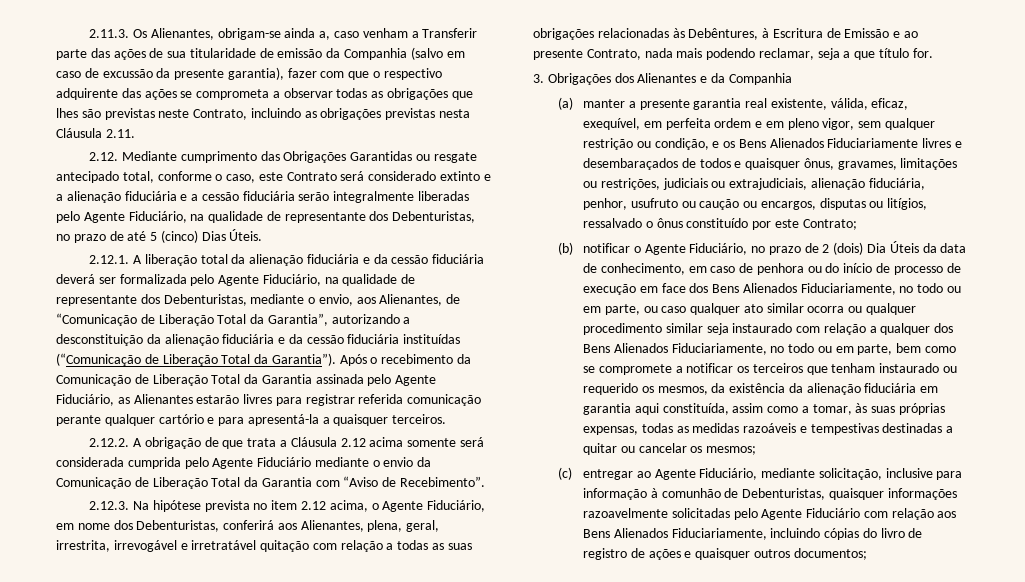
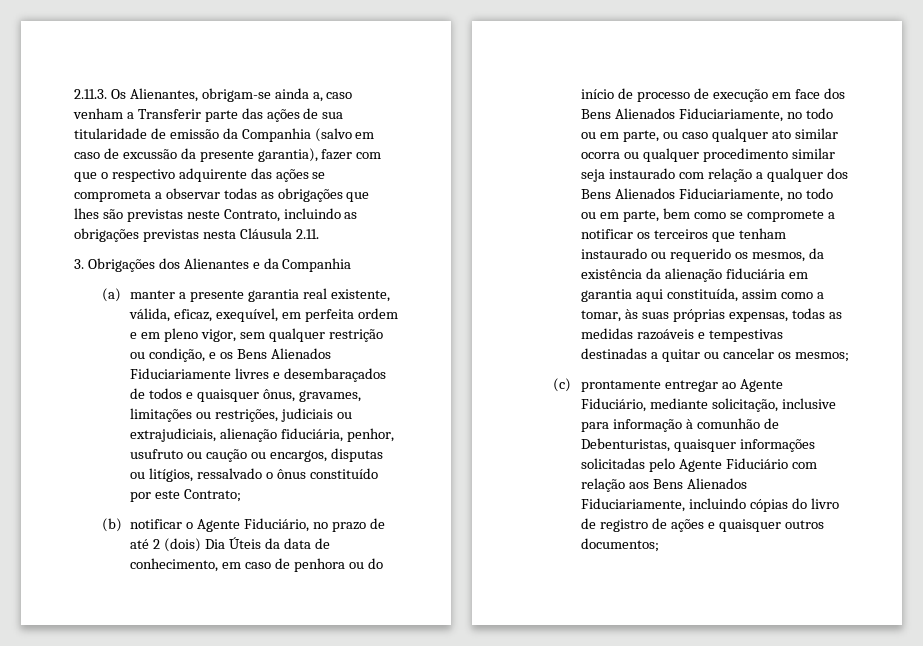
[89,151,477,163] [56,171,491,183] [56,191,470,203] [56,211,476,223] [56,229,263,243] [89,254,485,266] [56,274,416,286] [56,294,461,306] [56,313,411,326] [56,334,461,346] [56,353,472,366] [56,374,437,386] [56,394,482,406] [56,414,447,426] [89,437,484,449] [56,457,432,469] [56,476,486,489] [89,500,486,512] [56,520,440,532] [56,540,472,552] [533,28,919,40] [533,48,933,60] // 2.12. Mediante cumprimento das Obrigações Garantidas ou resgate antecipado total, conforme o caso, este Contrato será considerado extinto e a alienação fiduciária e a cessão fiduciária serão integralmente liberadas pelo Agente Fiduciário, na qualidade de representante dos Debenturistas, no prazo de até 5 (cinco) Dias Úteis. // 2.12.1. A liberação total da alienação fiduciária e da cessão fiduciária deverá ser formalizada pelo Agente Fiduciário, na qualidade de representante dos Debenturistas, mediante o envio, aos Alienantes, de “Comunicação de Liberação Total da Garantia”, autorizando a desconstituição da alienação fiduciária e da cessão fiduciária instituídas (“Comunicação de Liberação Total da Garantia”). Após o recebimento da Comunicação de Liberação Total da Garantia assinada pelo Agente Fiduciário, as Alienantes estarão livres para registrar referida comunicação perante qualquer cartório e para apresentá-la a quaisquer terceiros. // 2.12.2. A obrigação de que trata a Cláusula 2.12 acima somente será considerada cumprida pelo Agente Fiduciário mediante o envio da Comunicação de Liberação Total da Garantia com “Aviso de Recebimento”. // 2.12.3. Na hipótese prevista no item 2.12 acima, o Agente Fiduciário, em nome dos Debenturistas, conferirá aos Alienantes, plena, geral, irrestrita, irrevogável e irretratável quitação com relação a todas as suas obrigações relacionadas às Debêntures, à Escritura de Emissão e ao presente Contrato, nada mais podendo reclamar, seja a que título for. -> (319, 234) none
(819, 248) none -> [130,539,150,549] até
(572, 473) none -> [581,380,662,392] prontamente
[582,508,668,518] razoavelmente -> (816, 445) none

